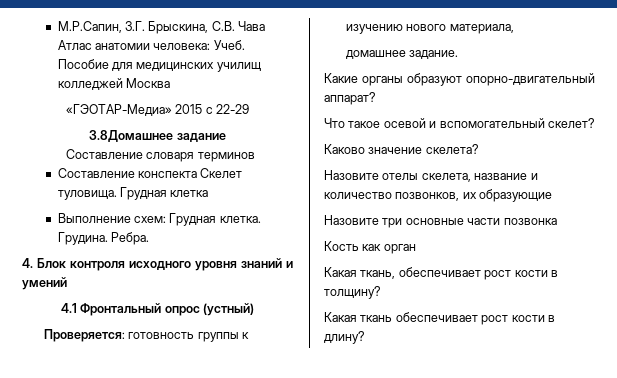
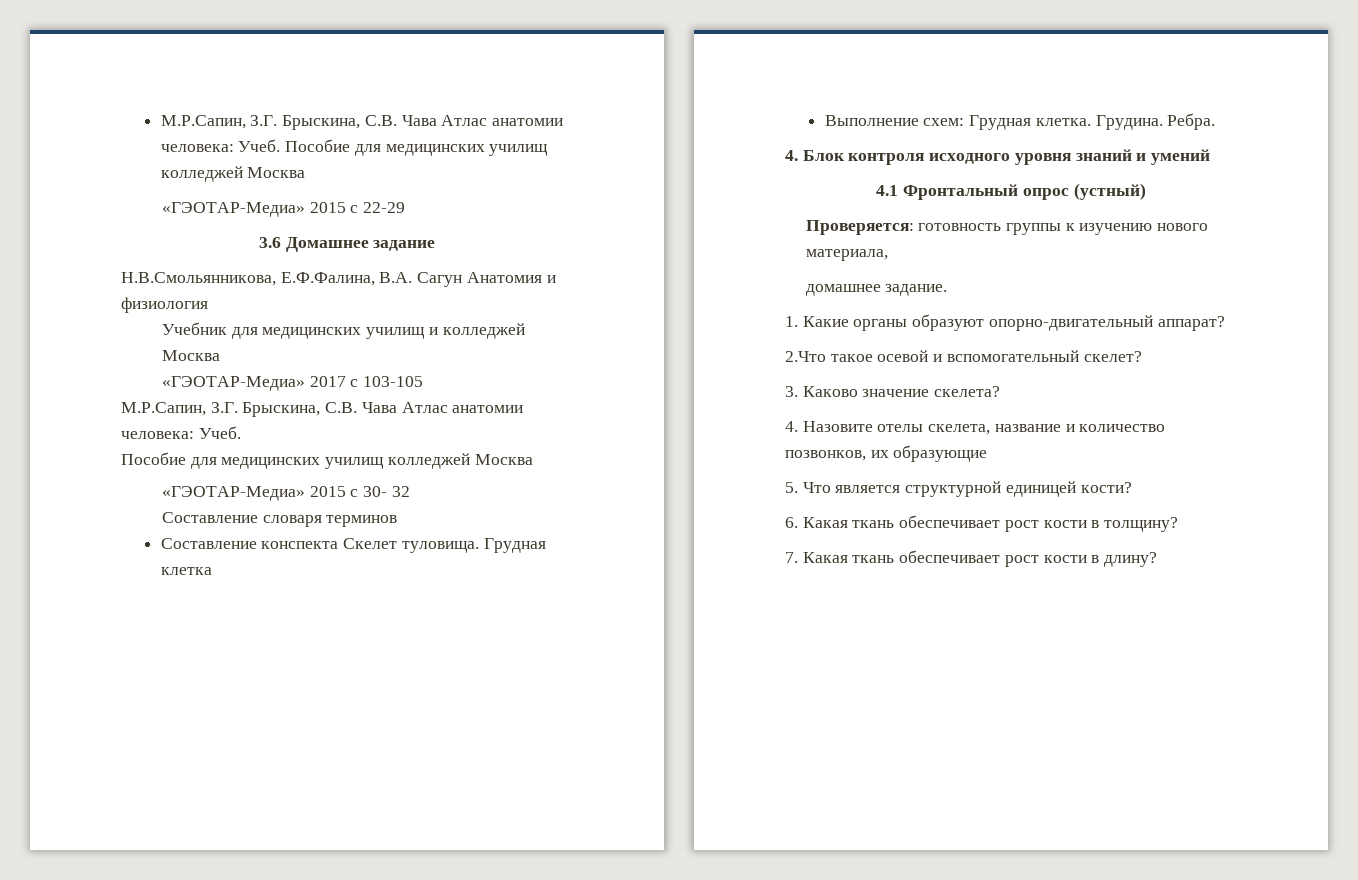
[89,130,174,142] 3.8Домашнее -> [258,237,369,252] 3.6 Домашнее
(226, 137) none -> [121,272,556,287] [121,297,208,313] [162,322,525,339] [162,350,221,361] [162,376,424,391] [121,402,524,417] [121,426,241,439] [121,452,533,469] [162,486,410,501] // Н.В.Смольянникова, Е.Ф.Фалина, В.А. Сагун Анатомия и физиология // Учебник для медицинских училищ и колледжей Москва // «ГЭОТАР-Медиа» 2017 с 103-105 // М.Р.Сапин, З.Г. Брыскина, С.В. Чава Атлас анатомии человека: Учеб. // Пособие для медицинских училищ колледжей Москва // «ГЭОТАР-Медиа» 2015 с 30- 32
(459, 54) none -> [785,316,798,327] 1.
[324,118,345,128] Что -> [785,351,826,362] 2.Что
(595, 123) none -> [785,386,798,397] 3.
(479, 149) none -> [785,421,798,432] 4.
[324,215,557,228] [324,241,416,254] [324,267,396,279] Назовите три основные части позвонка // Кость как орган // Какая ткань, -> [785,481,1132,497] [785,517,895,528] 5. Что является структурной единицей кости? // 6. Какая ткань
(381, 292) none -> [785,552,798,563] 7.

